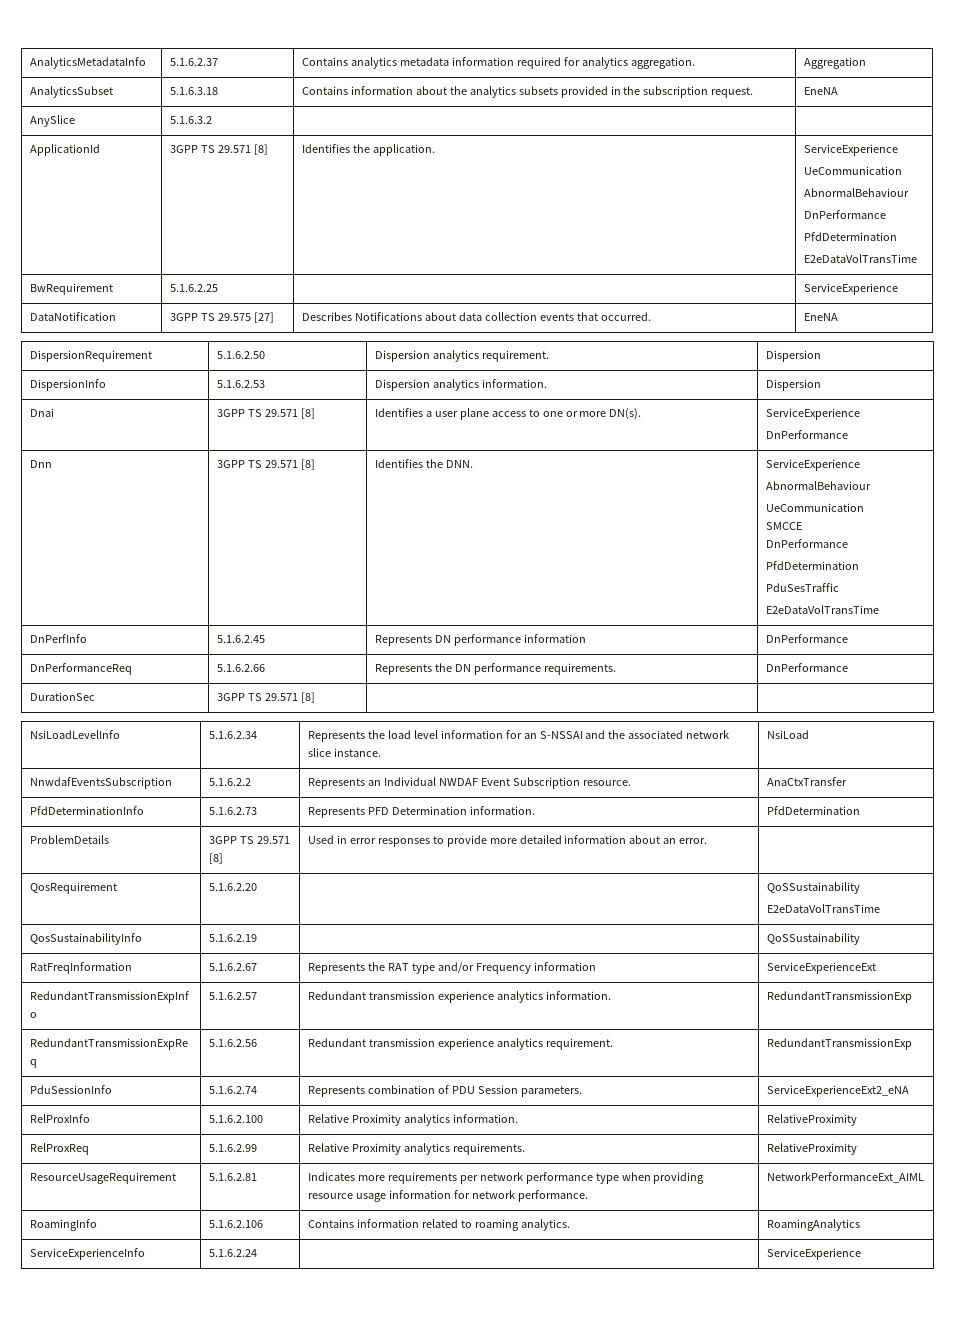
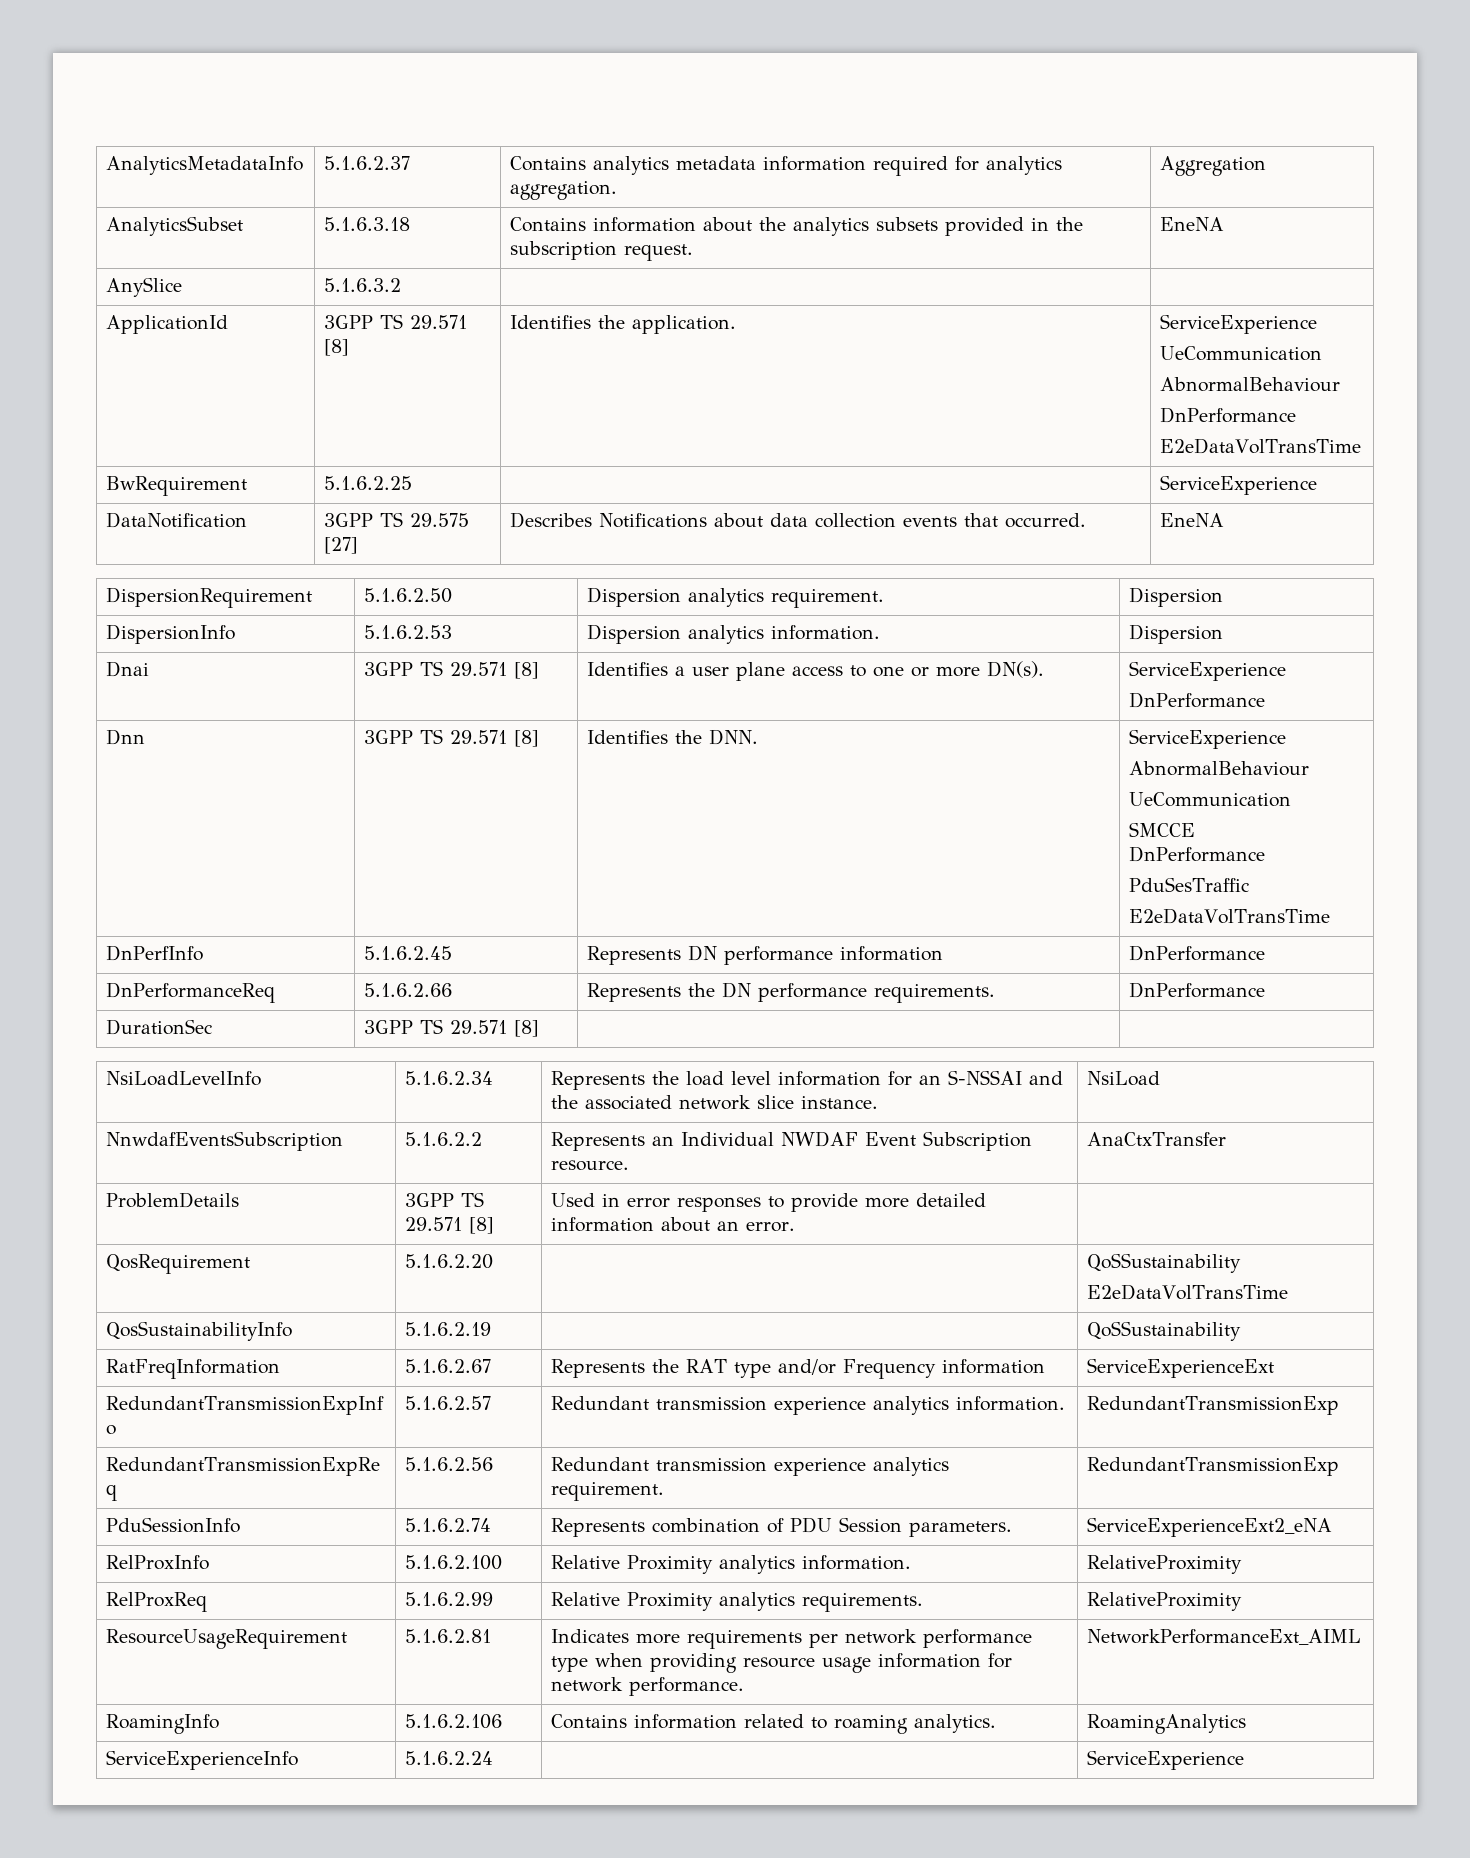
[803,232,897,241] // PfdDetermination -> (1297, 415) none
[765,561,859,570] // PfdDetermination -> (1266, 854) none
[29,806,144,815] [208,807,257,815] [307,806,535,818] [766,806,860,815] // PfdDeterminationInfo | 5.1.6.2.73 | Represents PFD Determination information. | PfdDetermination -> (1227, 1139) none

